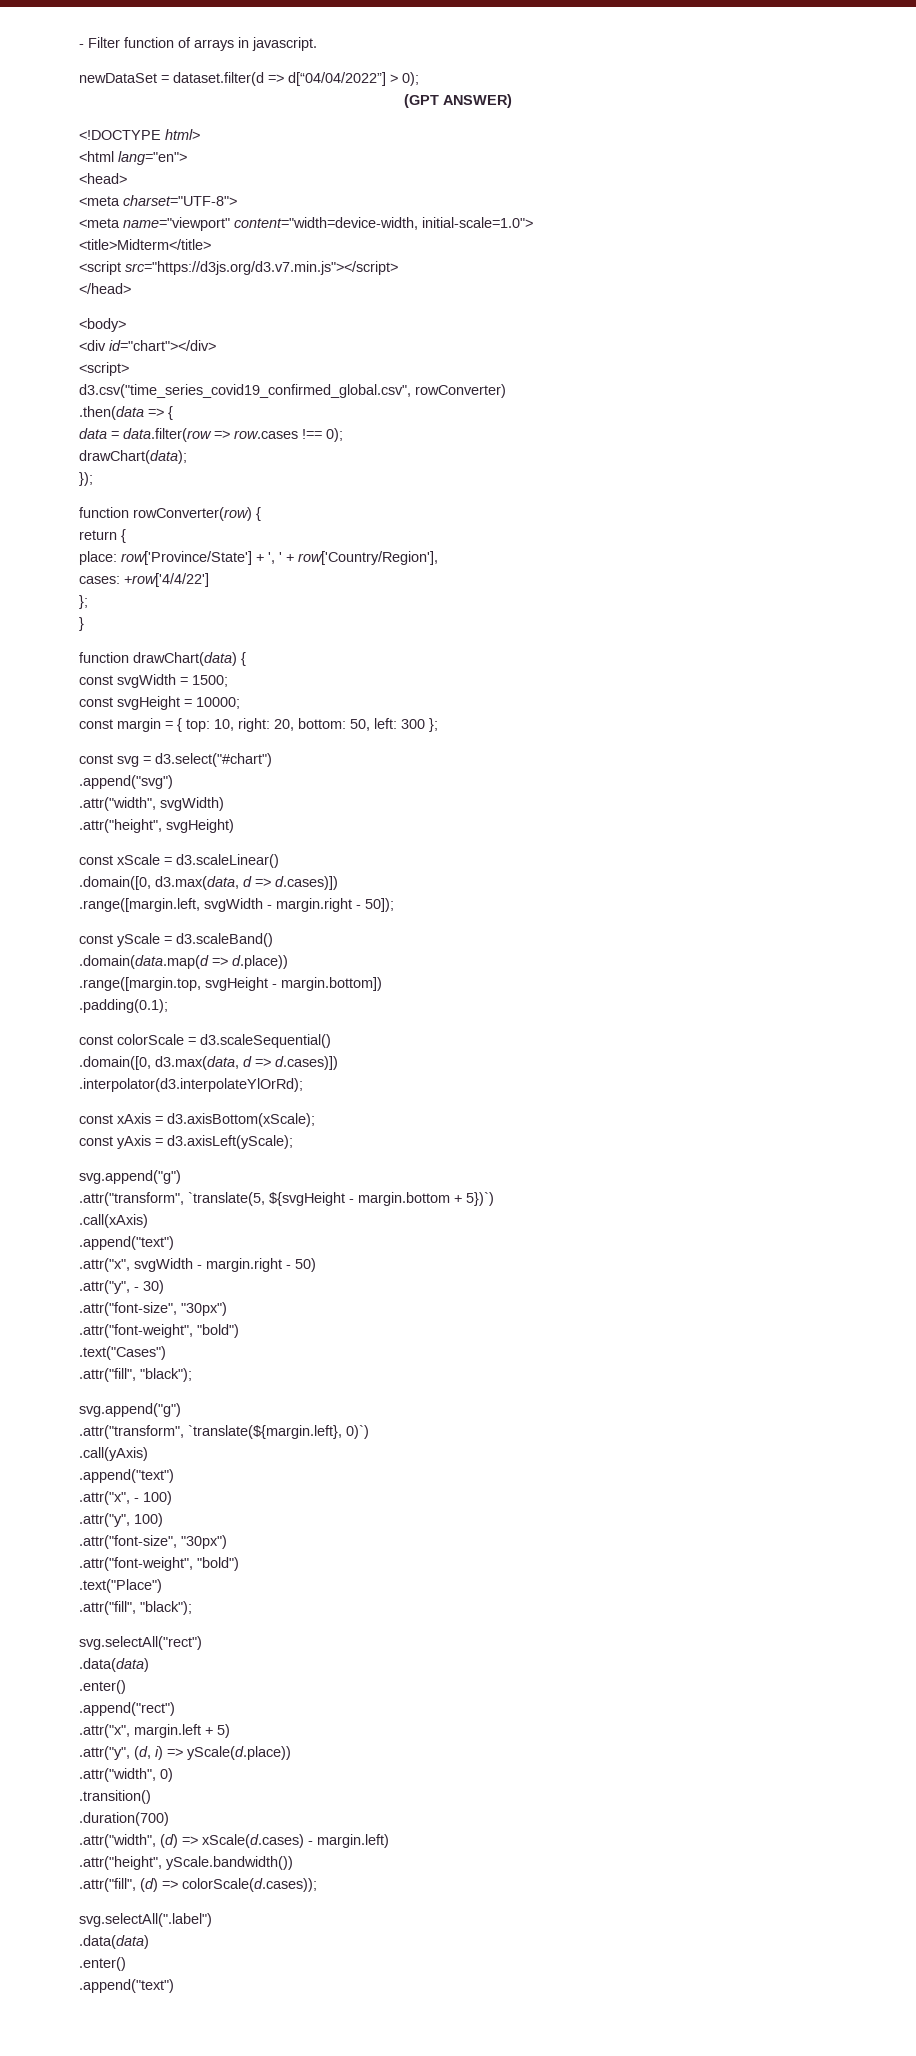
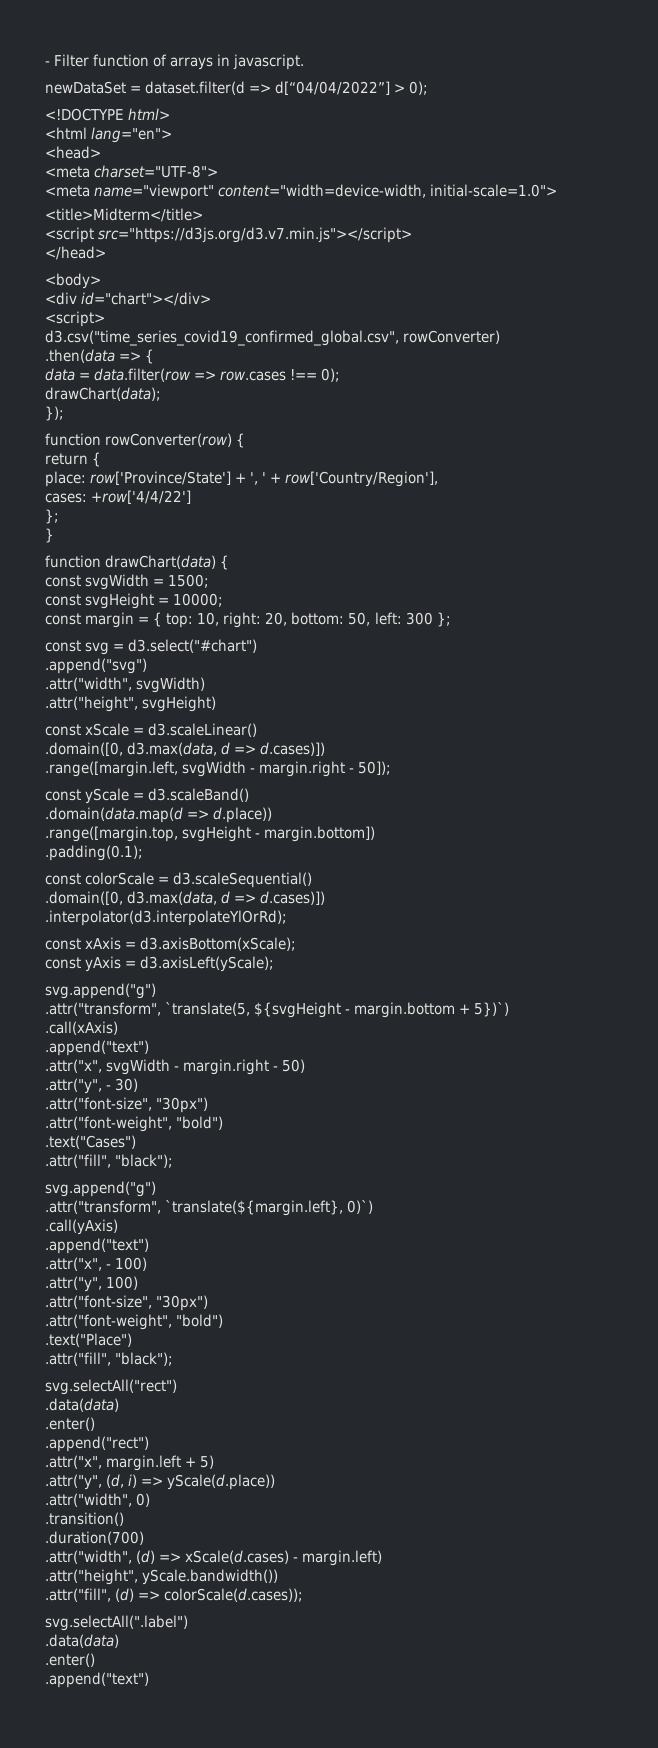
[404,94,512,108] // (GPT ANSWER) -> (429, 88) none

